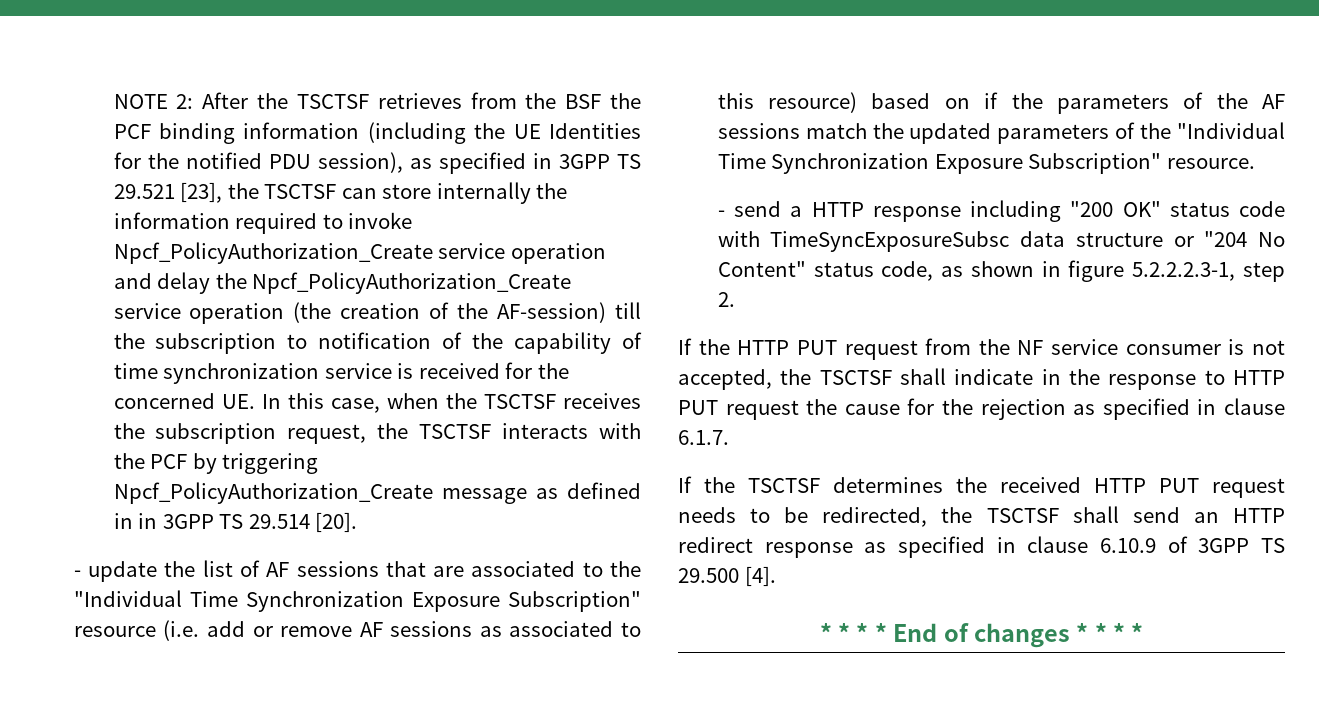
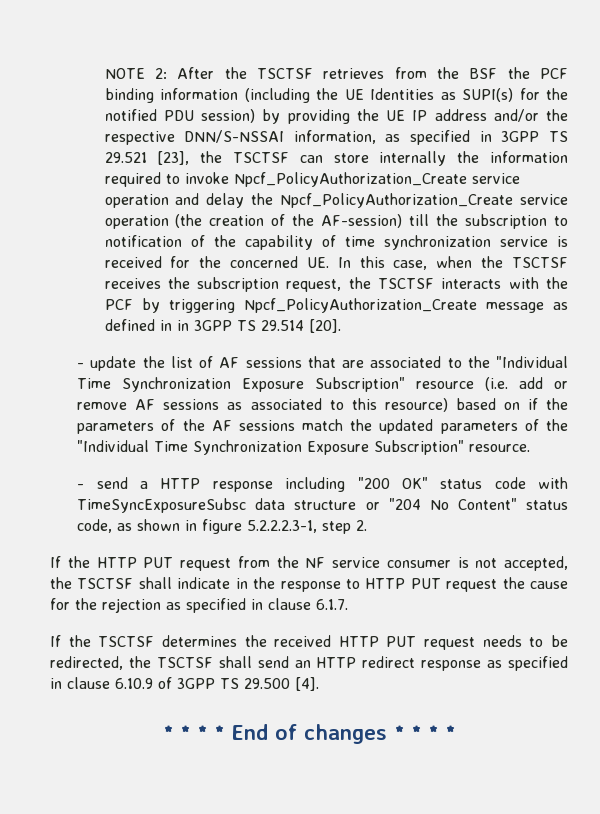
(641, 131) none -> [440,88,514,102] as SUPI(s)
[317,152,403,173] session), -> [201,109,568,124] [104,130,376,145] session) by providing the UE IP address and/or the respective DNN/S-NSSAI information,

